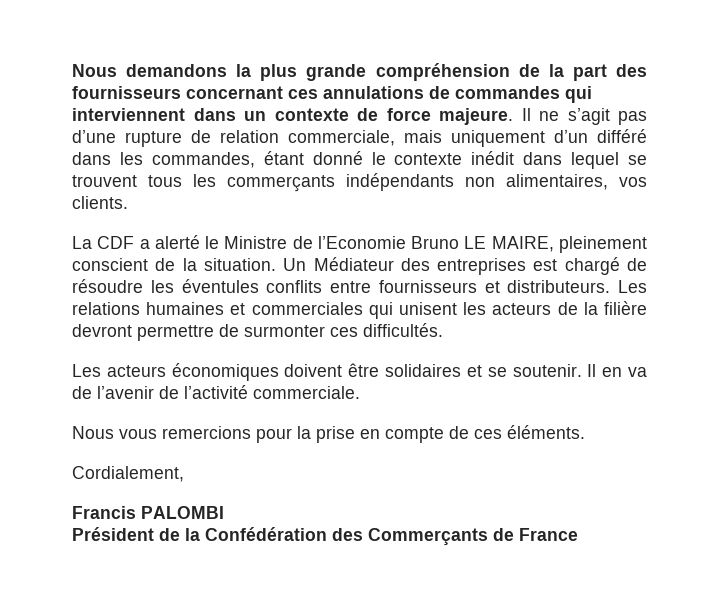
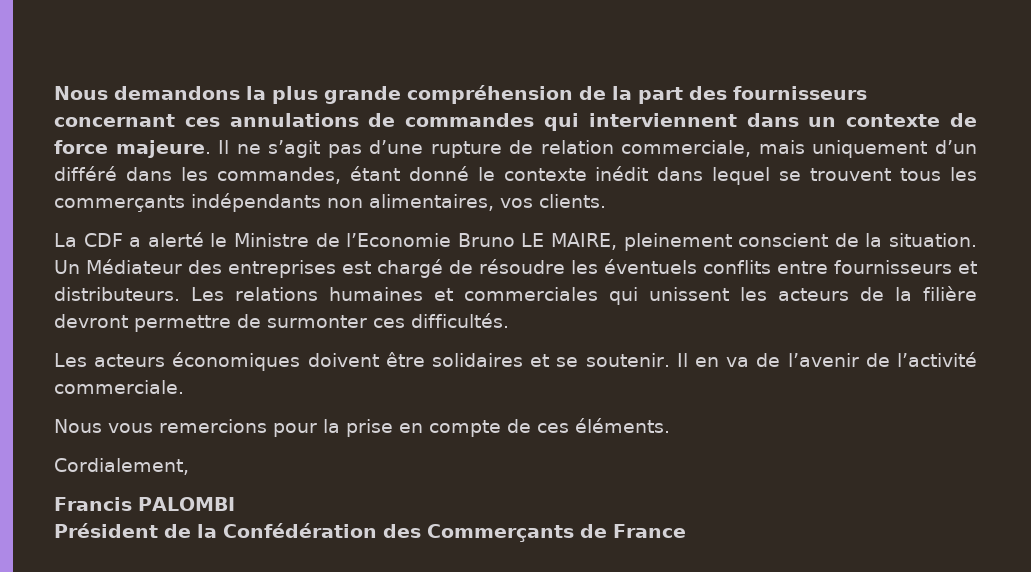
[181,279,259,293] éventules -> [604,259,697,274] éventuels
[398,302,457,315] unisent -> [649,287,729,301] unissent

